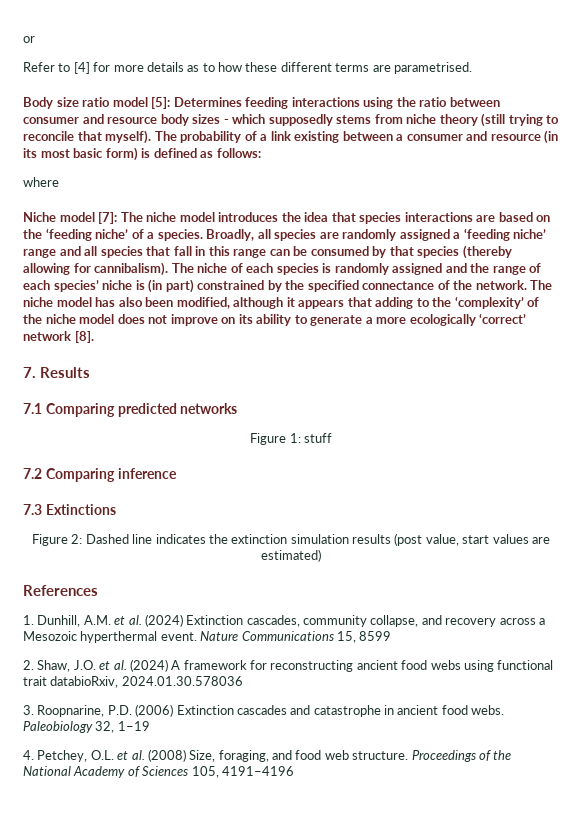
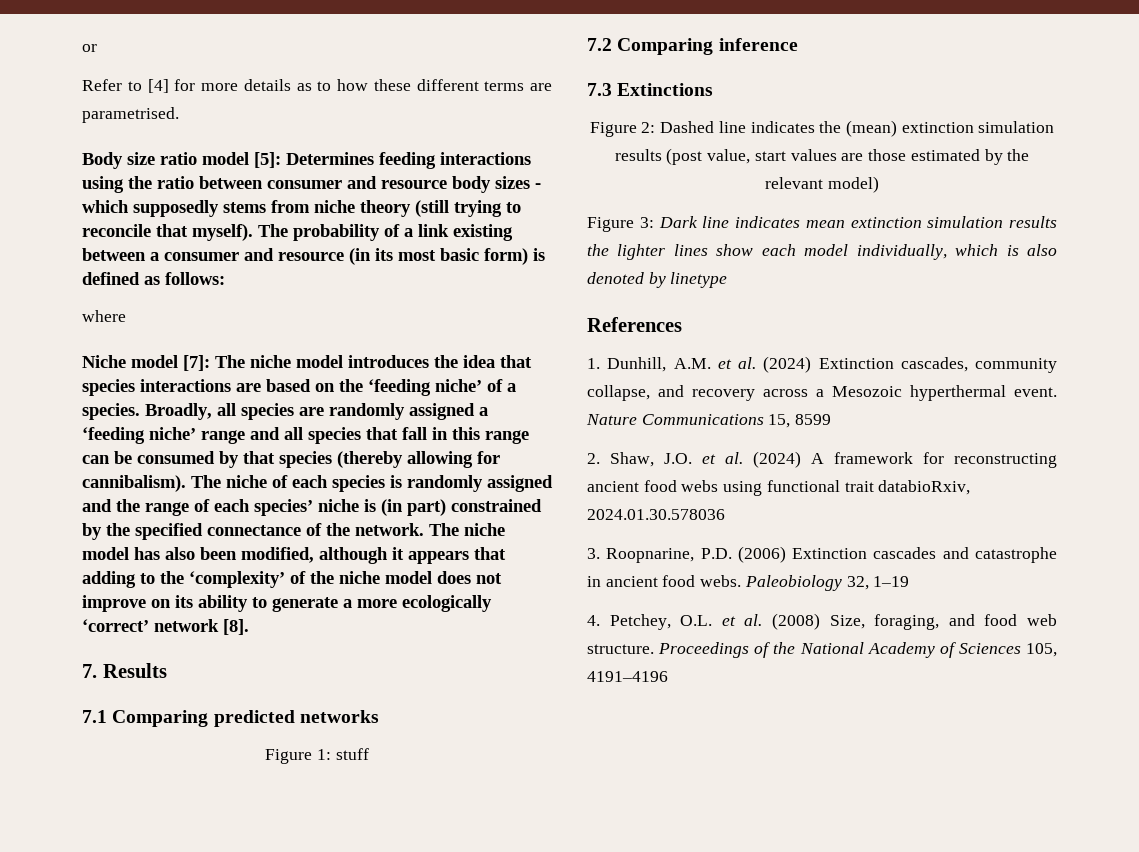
(228, 539) none -> [845,120,897,137] (mean)
[261,549,321,562] estimated) -> [868,149,1030,165] [765,176,879,193] [587,216,1057,232] [587,244,1057,260] [587,272,728,288] those estimated by the relevant model) // Figure 3: Dark line indicates mean extinction simulation results the lighter lines show each model individually, which is also denoted by linetype

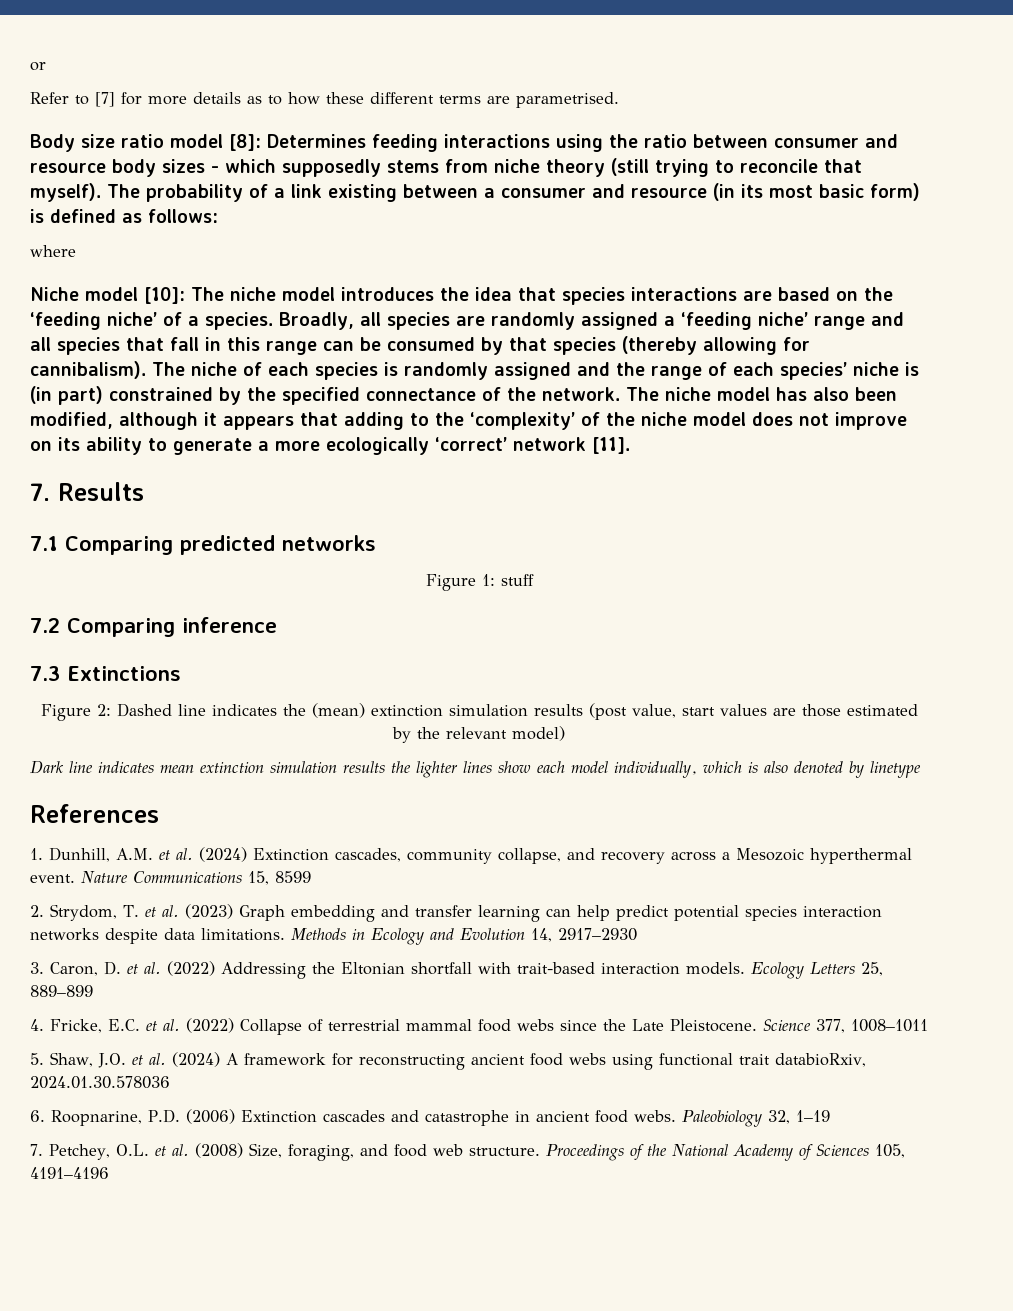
[147,79,169,93] [4] -> [95,92,115,107] [7]
[254,152,281,168] [5]: -> [229,134,261,151] [8]:
[183,355,210,371] [7]: -> [144,287,185,304] [10]:
[223,619,249,635] [8]. -> [592,437,630,454] [11].
[587,217,654,232] Figure 3: -> (565, 733) none
(600, 458) none -> [50,904,882,922] [30,928,637,945] [30,961,883,979] [30,985,93,997] [30,1018,928,1035] [30,1053,44,1065] Strydom, T. et al. (2023) Graph embedding and transfer learning can help predict potential species interaction networks despite data limitations. Methods in Ecology and Evolution 14, 2917–2930 // 3. Caron, D. et al. (2022) Addressing the Eltonian shortfall with trait-based interaction models. Ecology Letters 25, 889–899 // 4. Fricke, E.C. et al. (2022) Collapse of terrestrial mammal food webs since the Late Pleistocene. Science 377, 1008–1011 // 5.
[587,548,600,559] 3. -> [30,1110,45,1122] 6.
[587,615,600,626] 4. -> [30,1144,43,1156] 7.

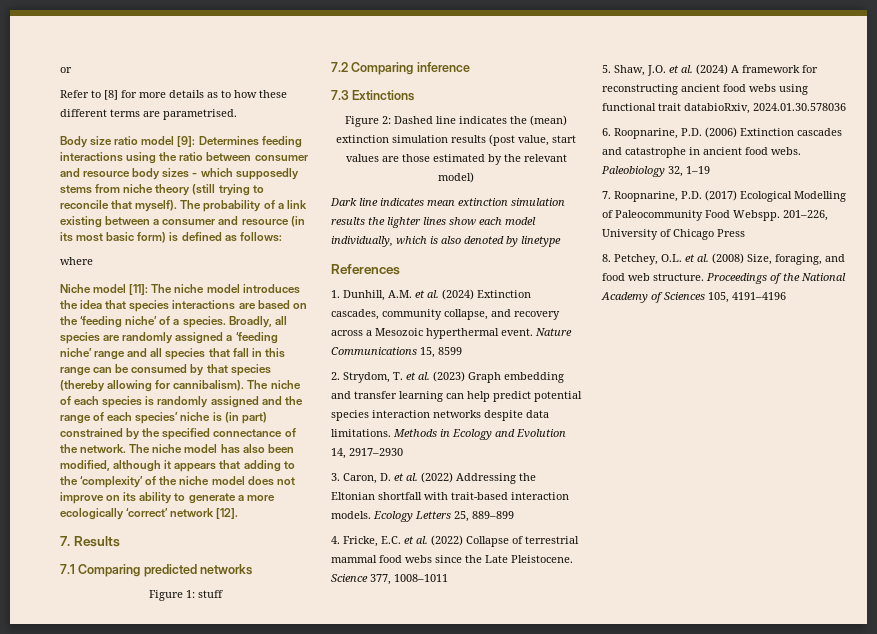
[95,92,115,107] [7] -> [104,90,118,100] [8]
[229,134,261,151] [8]: -> [177,136,196,147] [9]:
[144,287,185,304] [10]: -> [129,284,149,295] [11]:
[592,437,630,454] [11]. -> [216,508,239,519] [12].
(43, 1150) none -> [614,190,846,202] [602,210,828,221] [602,229,745,240] [602,254,611,262] Roopnarine, P.D. (2017) Ecological Modelling of Paleocommunity Food Webspp. 201–226, University of Chicago Press // 8.

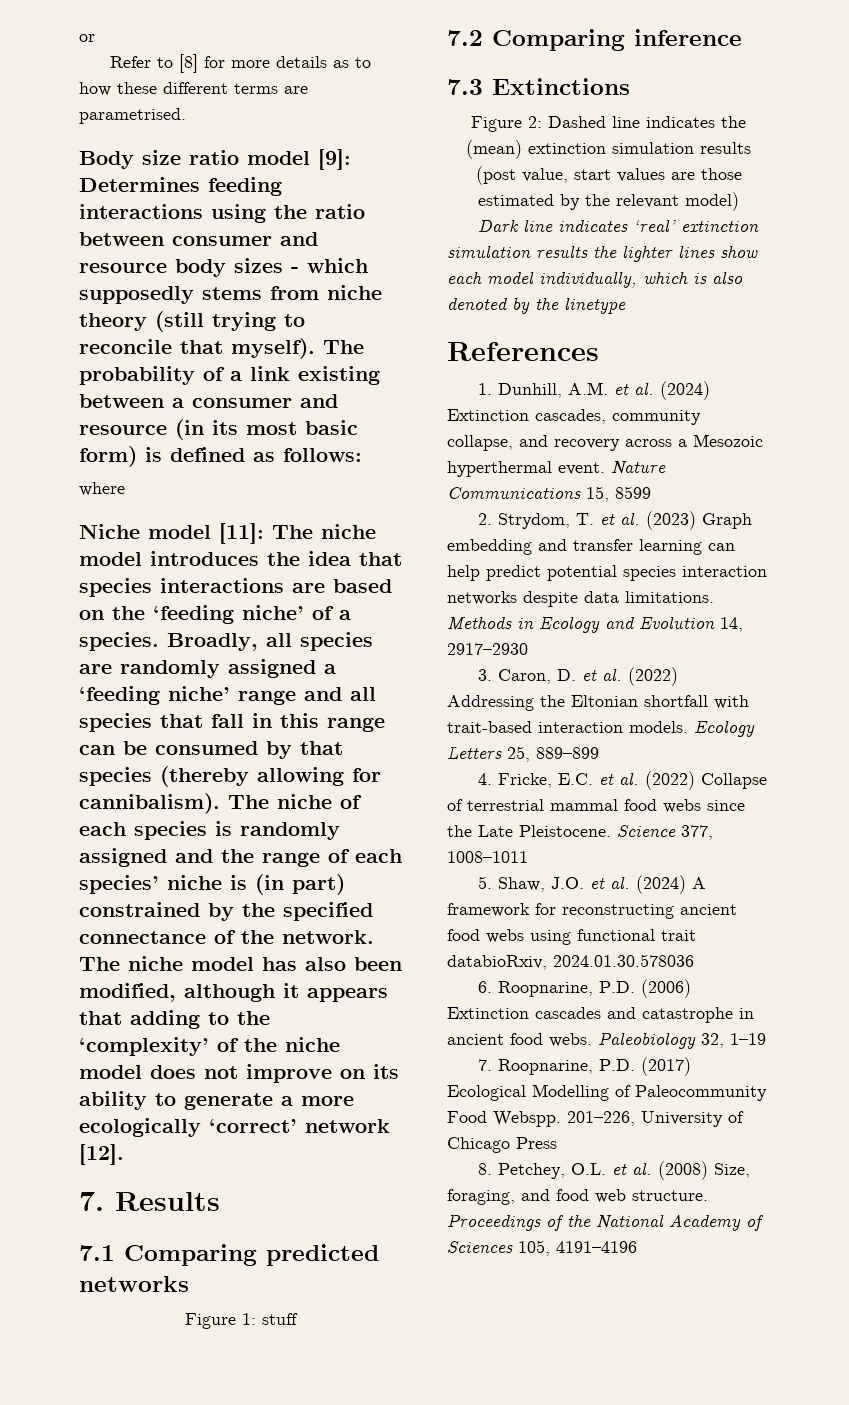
[427,200,455,206] mean -> [632,219,676,232] ‘real’
(518, 241) none -> [535,297,559,310] the

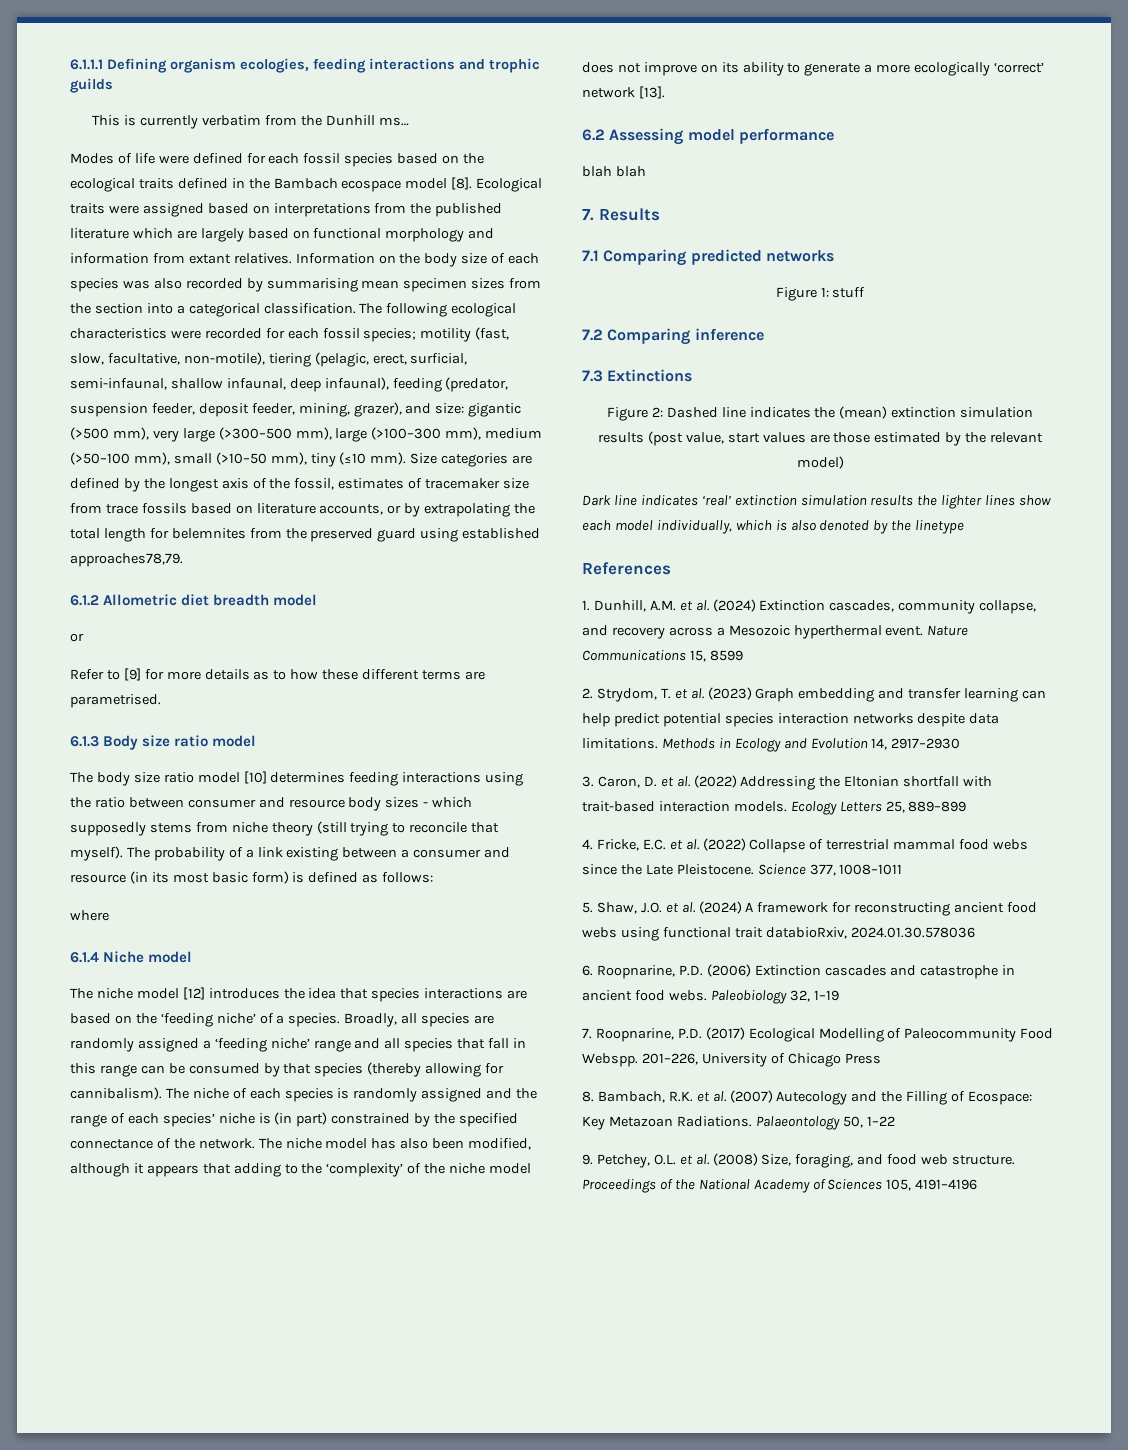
(79, 38) none -> [70,58,540,73] [70,78,113,93] [92,115,409,129] [70,153,485,167] [70,177,543,192] [70,203,503,217] [70,228,495,242] [70,253,540,267] [70,278,542,292] [70,303,517,317] [70,327,510,342] [70,352,468,367] [70,377,509,392] [70,402,522,417] [70,427,543,442] [70,452,533,467] [70,478,530,492] [70,503,536,517] [70,528,541,542] [70,553,183,567] [70,594,318,606] 6.1.1.1 Defining organism ecologies, feeding interactions and trophic guilds // This is currently verbatim from the Dunhill ms… // Modes of life were defined for each fossil species based on the ecological traits defined in the Bambach ecospace model [8]. Ecological traits were assigned based on interpretations from the published literature which are largely based on functional morphology and information from extant relatives. Information on the body size of each species was also recorded by summarising mean specimen sizes from the section into a categorical classification. The following ecological characteristics were recorded for each fossil species; motility (fast, slow, facultative, non-motile), tiering (pelagic, erect, surficial, semi-infaunal, shallow infaunal, deep infaunal), feeding (predator, suspension feeder, deposit feeder, mining, grazer), and size: gigantic (>500 mm), very large (>300–500 mm), large (>100–300 mm), medium (>50–100 mm), small (>10–50 mm), tiny (≤10 mm). Size categories are defined by the longest axis of the fossil, estimates of tracemaker size from trace fossils based on literature accounts, or by extrapolating the total length for belemnites from the preserved guard using established approaches78,79. // 6.1.2 Allometric diet breadth model //
[178,54,198,73] [8] -> [123,668,141,681] [9]
(186, 116) none -> [70,736,99,747] 6.1.3
[318,149,351,170] [79,177,200,192] [9]: Determines -> [70,771,346,786] // The body size ratio model [10] determines
(125, 489) none -> [70,952,99,963] 6.1.4
[219,523,376,544] [79,552,142,566] [11]: The niche model -> [70,987,205,1000] // The niche model [12]
[79,1144,124,1165] [12]. -> [638,86,665,99] [582,128,834,145] [582,166,646,177] [13]. // 6.2 Assessing model performance // blah blah
(492, 1169) none -> [597,1090,1033,1105] [582,1116,895,1130] [582,1154,593,1165] Bambach, R.K. et al. (2007) Autecology and the Filling of Ecospace: Key Metazoan Radiations. Palaeontology 50, 1–22 // 9.

